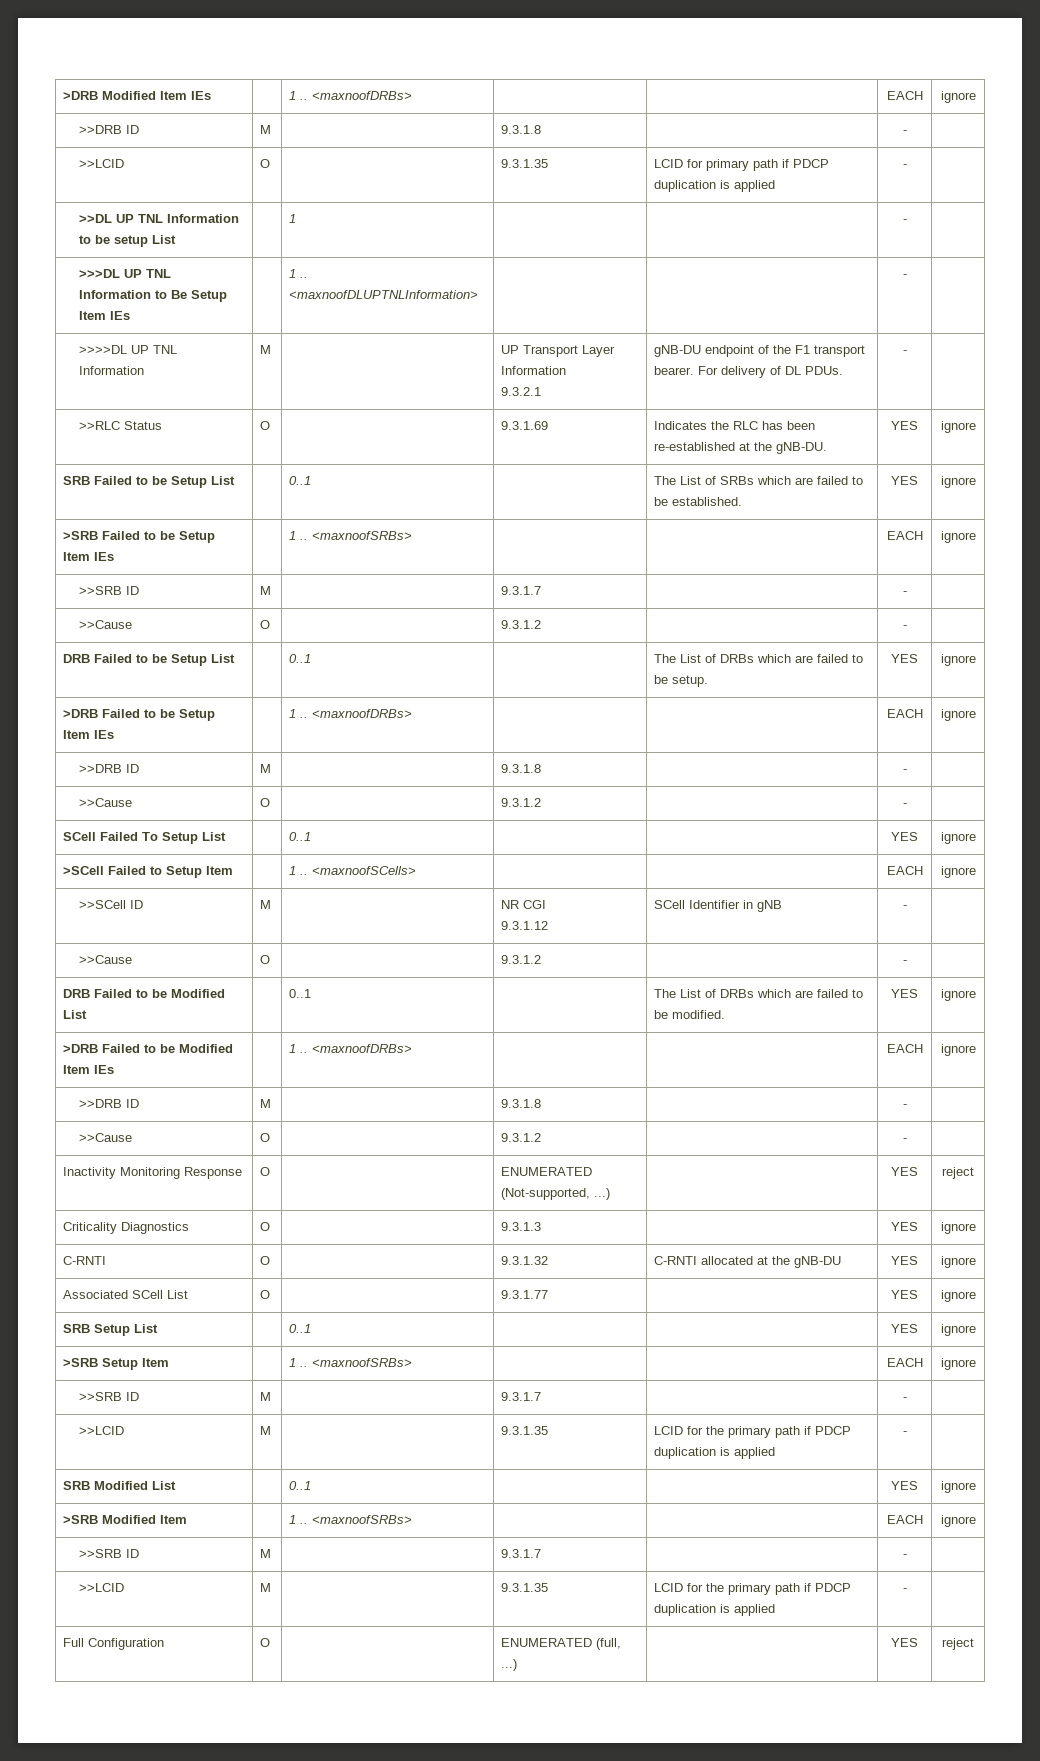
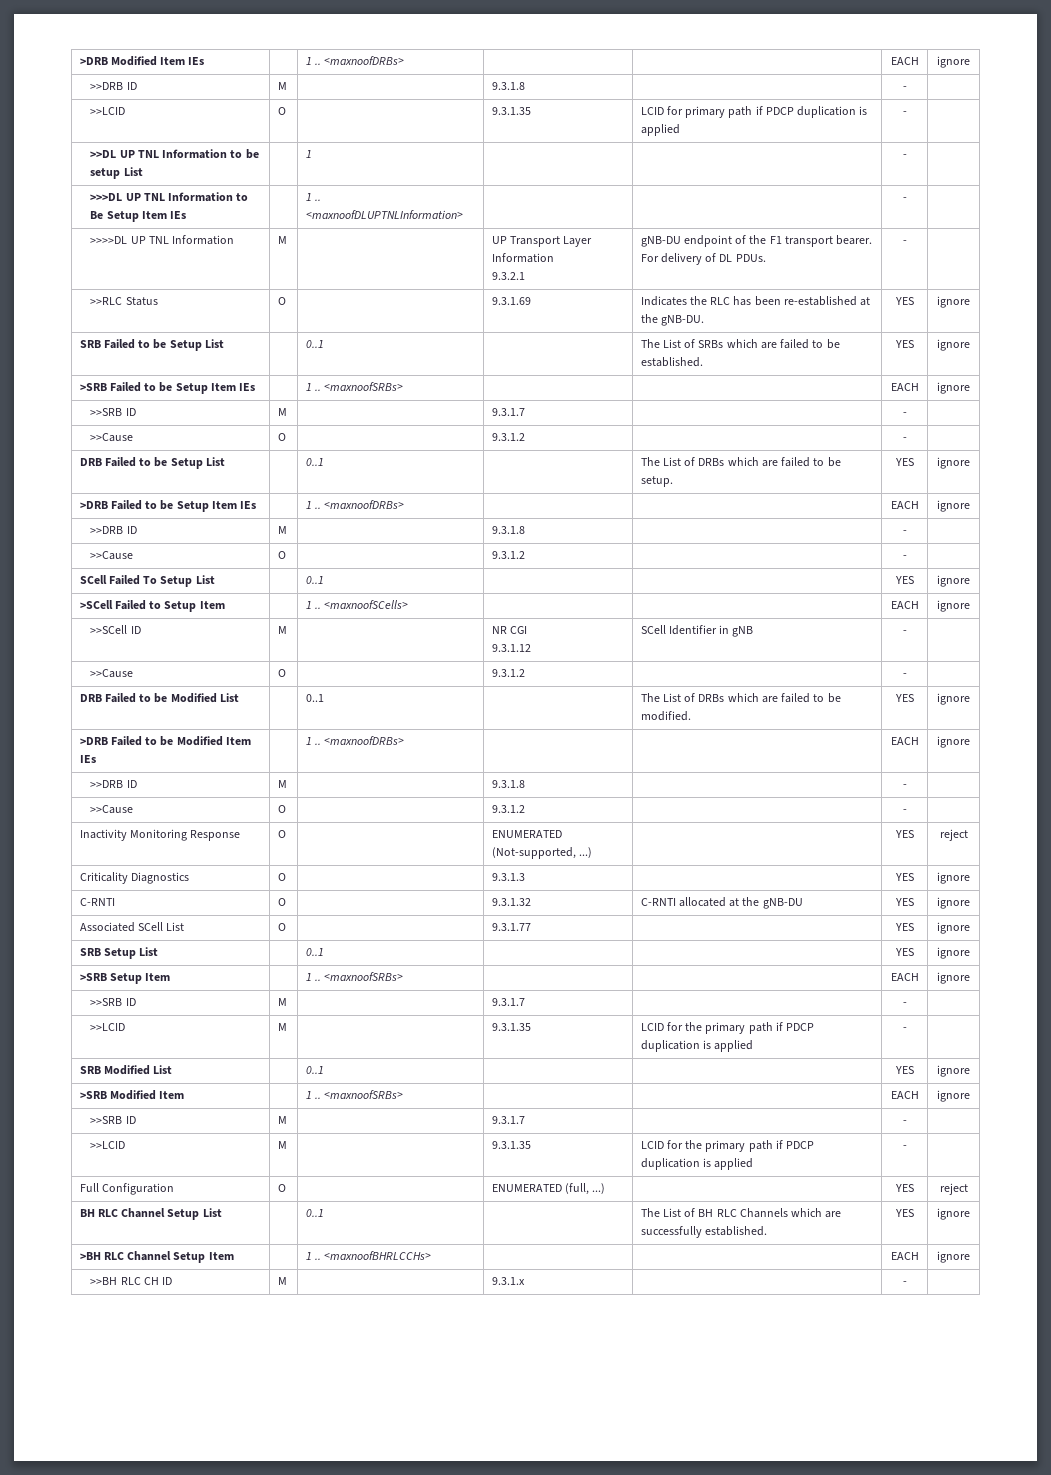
(974, 1644) none -> [79,1208,222,1220] [305,1209,324,1217] [640,1208,842,1218] [640,1226,767,1238] [894,1209,914,1217] [937,1208,970,1220] [79,1251,234,1263] [305,1251,432,1260] [890,1252,919,1260] [937,1251,970,1263] [90,1277,173,1285] [277,1277,287,1285] [491,1277,525,1285] [902,1281,907,1285] // BH RLC Channel Setup List | | 0..1 | | The List of BH RLC Channels which are successfully established. | YES | ignore // >BH RLC Channel Setup Item | | 1 .. <maxnoofBHRLCCHs> | | | EACH | ignore // >>BH RLC CH ID | M | | 9.3.1.x | | - |

